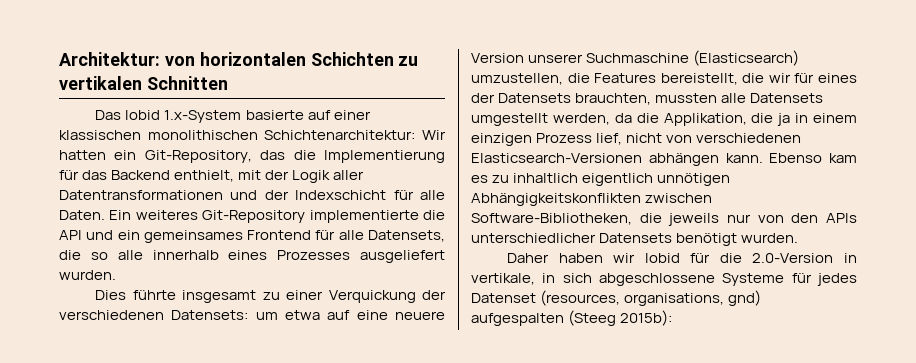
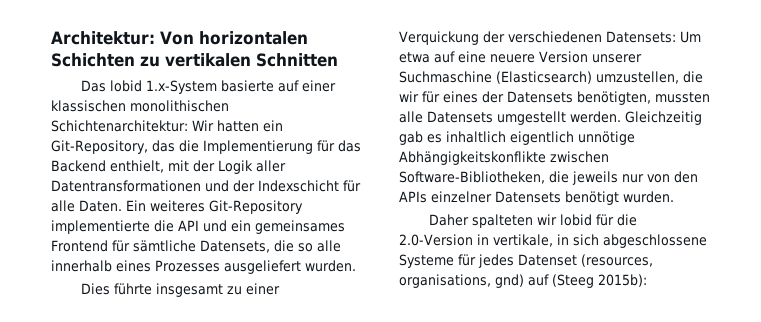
[164,56,195,66] von -> [160,31,194,45] Von
[338,230,364,240] alle -> [132,240,196,252] sämtliche
[255,312,278,320] um -> [679,31,701,43] Um
[594,73,765,85] Features bereistellt, die -> (703, 77) none
[575,93,652,105] brauchten, -> [577,91,651,105] benötigten,
[552,113,857,126] [471,133,802,146] [471,153,857,166] [471,173,731,186] [471,193,641,206] werden, da die Applikation, die ja in einem einzigen Prozess lief, nicht von verschiedenen Elasticsearch-Versionen abhängen kann. Ebenso kam es zu inhaltlich eigentlich unnötigen Abhängigkeitskonflikten -> [570,111,702,125] [399,131,635,145] [399,151,546,165] werden. Gleichzeitig gab es inhaltlich eigentlich unnötige Abhängigkeitskonflikte
[471,233,596,243] unterschiedlicher -> [431,191,492,203] einzelner
[558,253,603,263] haben -> [472,214,534,228] spalteten
[471,313,564,326] aufgespalten -> [528,274,549,286] auf

